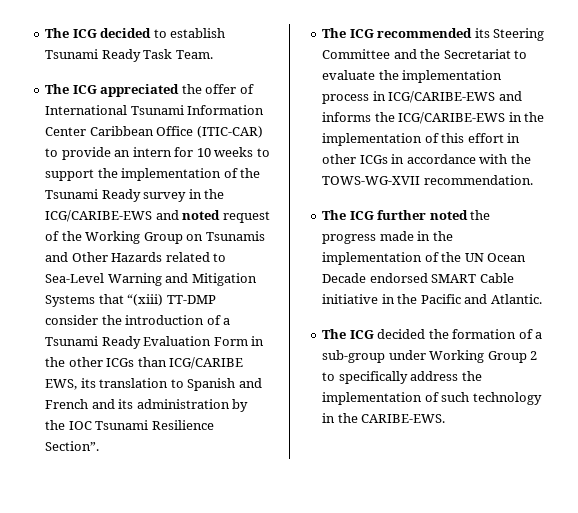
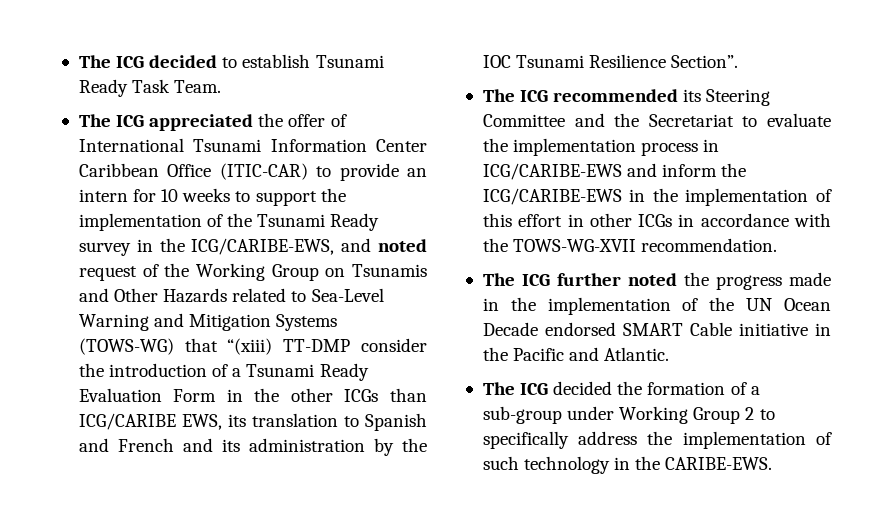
[45,210,153,222] ICG/CARIBE-EWS -> [191,238,335,255] ICG/CARIBE-EWS,
(96, 301) none -> [78,338,174,355] (TOWS-WG)
[322,112,372,122] informs -> [662,164,718,177] inform

